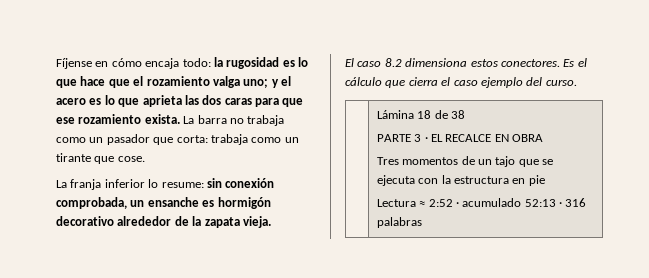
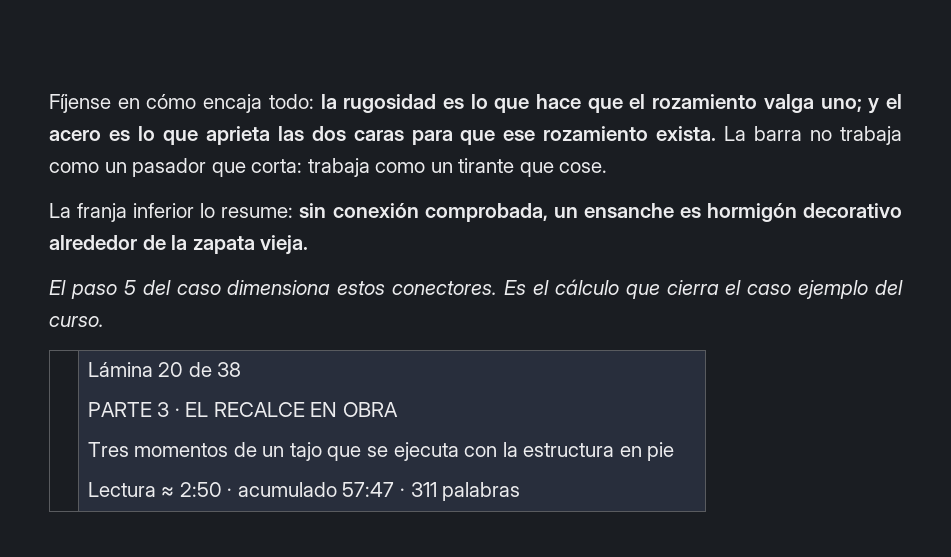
[357,58,402,67] caso 8.2 -> [70,280,221,299] paso 5 del caso
[417,110,432,119] 18 -> [158,362,184,377] 20
[428,199,453,207] 2:52 -> [179,482,222,497] 2:50
[524,198,587,207] 52:13 · 316 -> [342,482,437,497] 57:47 · 311

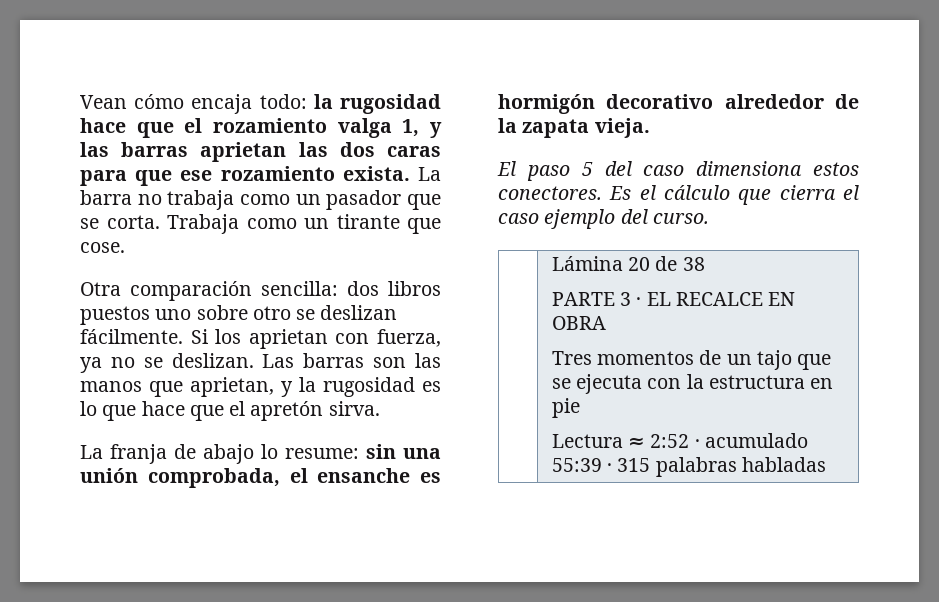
[49,94,140,113] Fíjense en -> [80,95,127,109] Vean
[442,94,530,113] es lo que -> (441, 104) none
[820,94,903,114] [49,126,270,145] uno; y el acero es lo que aprieta -> [402,119,442,138] [80,142,287,162] 1, y las barras aprietan
[251,158,370,177] corta: trabaja -> [80,214,239,234] se corta. Trabaja
(608, 167) none -> [80,281,441,301] [80,305,398,325] [80,329,441,349] [80,353,441,373] [80,377,441,397] [80,401,380,421] // Otra comparación sencilla: dos libros puestos uno sobre otro se deslizan fácilmente. Si los aprietan con fuerza, ya no se deslizan. Las barras son las manos que aprietan, y la rugosidad es lo que hace que el apretón sirva.
[133,203,195,218] inferior -> [174,444,254,464] de abajo
[332,203,578,222] conexión comprobada, un -> [403,448,441,459] [80,468,308,488] una unión comprobada, el
[179,482,222,497] 2:50 -> [650,434,690,448] 2:52
[342,482,521,501] 57:47 · 311 palabras -> [551,457,826,477] 55:39 · 315 palabras habladas

